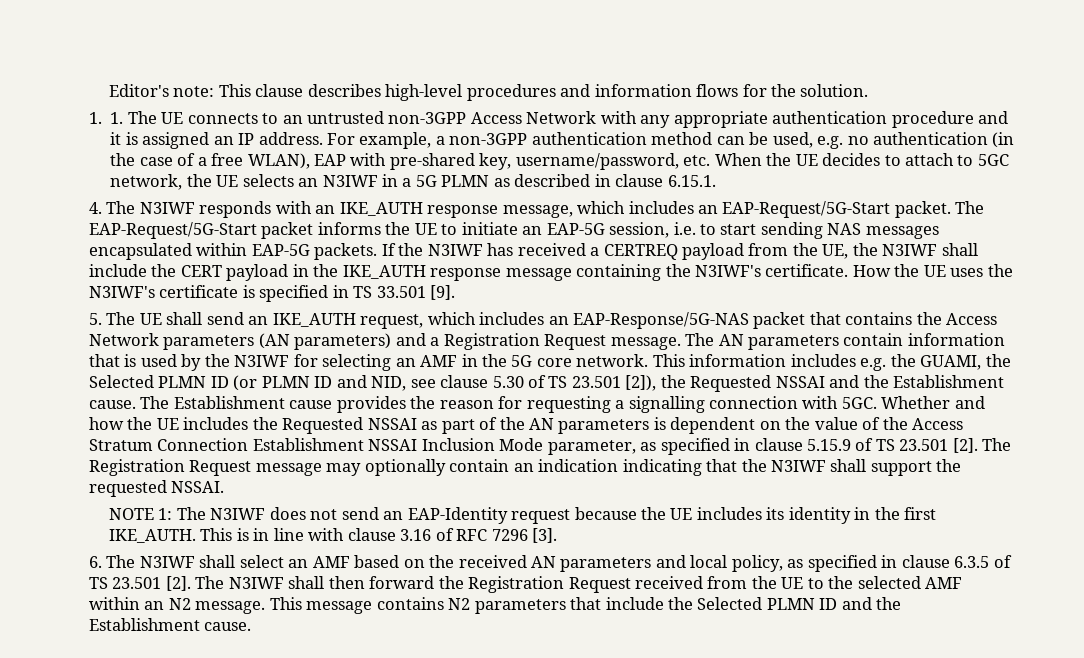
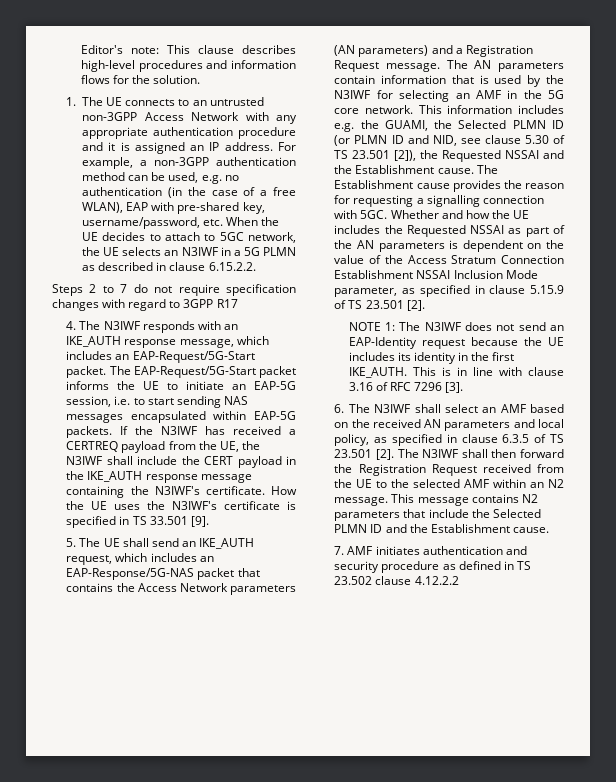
[110,112,124,124] 1. -> (77, 101) none
[667,175,716,187] 6.15.1. -> [208,262,256,271] [52,284,296,296] [52,299,238,311] 6.15.2.2. // Steps 2 to 7 do not require specification changes with regard to 3GPP R17
[982,438,1012,451] [88,459,962,476] [88,480,225,497] The Registration Request message may optionally contain an indication indicating that the N3IWF shall support the requested NSSAI. -> (425, 305) none
(252, 626) none -> [334,546,527,555] [334,561,531,573] [334,576,459,585] // 7. AMF initiates authentication and security procedure as defined in TS 23.502 clause 4.12.2.2

